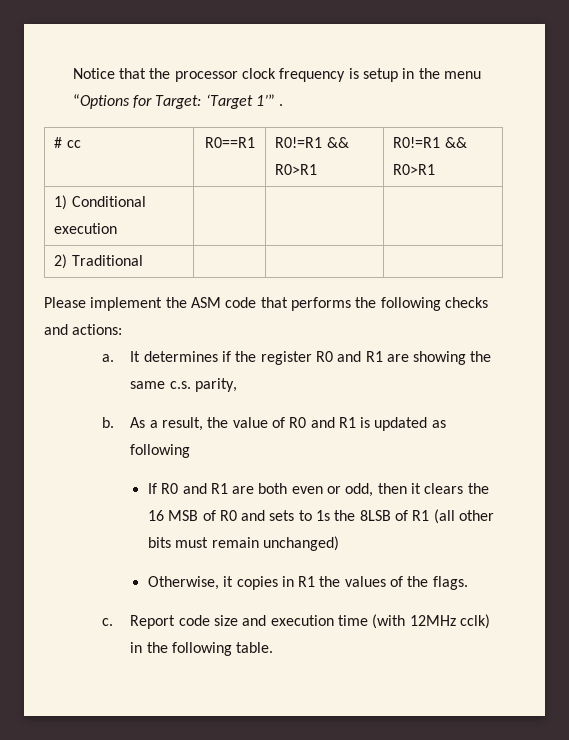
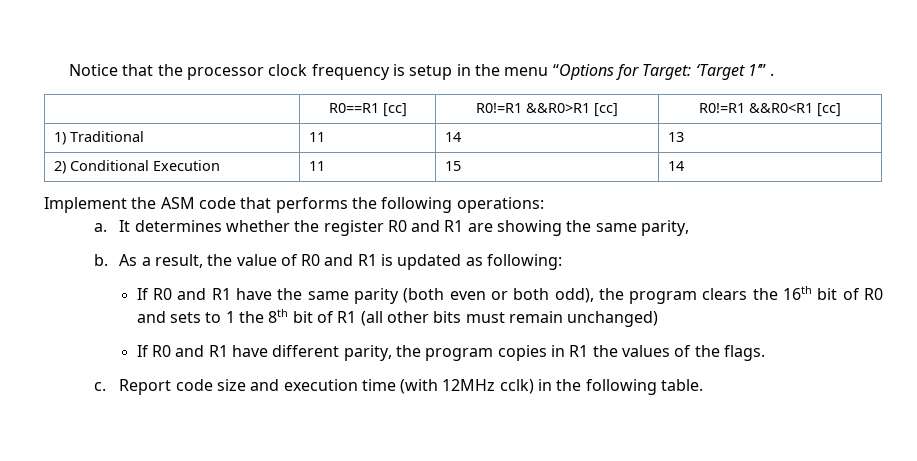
[54,137,81,148] # cc -> (775, 74) none
[275,137,349,148] [275,164,318,175] [393,137,467,148] [393,164,436,175] | R0!=R1 && R0>R1 | R0!=R1 && R0>R1 -> [382,103,407,117] [476,103,618,117] [699,103,841,117] [cc] | R0!=R1 &&R0>R1 [cc] | R0!=R1 &&R0<R1 [cc]
[71,196,146,207] [54,223,118,234] [54,254,143,269] [44,297,163,311] Conditional execution | | | // 2) Traditional | | | // Please implement -> [69,131,144,142] [308,132,325,142] [444,132,461,142] [667,132,684,142] [53,160,220,174] [308,161,325,171] [444,161,461,171] [667,161,684,171] [44,197,127,213] Traditional | 11 | 14 | 13 // 2) Conditional Execution | 11 | 15 | 14 // Implement
[444,297,488,308] [44,324,123,335] checks and actions: -> [456,197,544,213] operations:
[221,351,231,362] if -> [225,220,290,232] whether
[169,381,191,389] c.s. -> (637, 227) none
[130,444,191,458] [147,483,489,497] [147,510,199,521] following // If R0 and R1 are both even or odd, then it clears the 16 MSB -> [487,254,563,270] [136,286,838,304] following: // If R0 and R1 have the same parity (both even or both odd), the program clears the 16th bit
[316,510,391,521] 1s the 8LSB -> [225,309,313,323] 1 the 8th bit
[147,576,234,590] Otherwise, it -> [136,345,494,361] If R0 and R1 have different parity, the program

